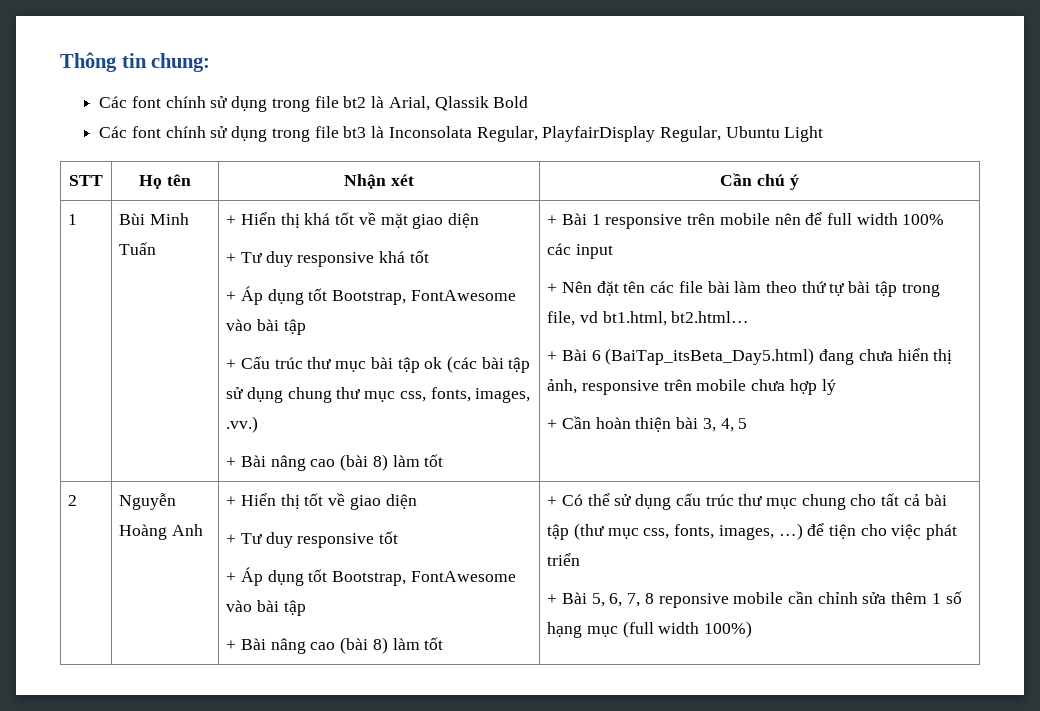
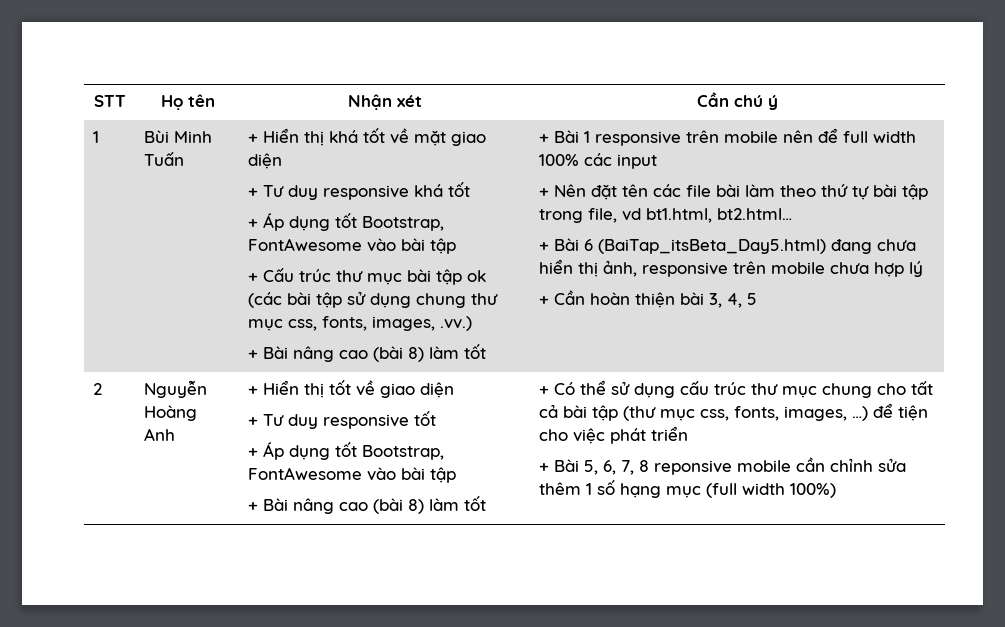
[60,52,211,72] [99,96,529,112] [99,126,824,142] Thông tin chung: // Các font chính sử dụng trong file bt2 là Arial, Qlassik Bold // Các font chính sử dụng trong file bt3 là Inconsolata Regular, PlayfairDisplay Regular, Ubuntu Light // -> (94, 101) none

